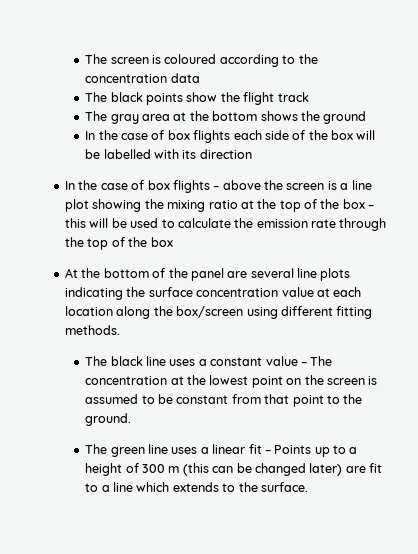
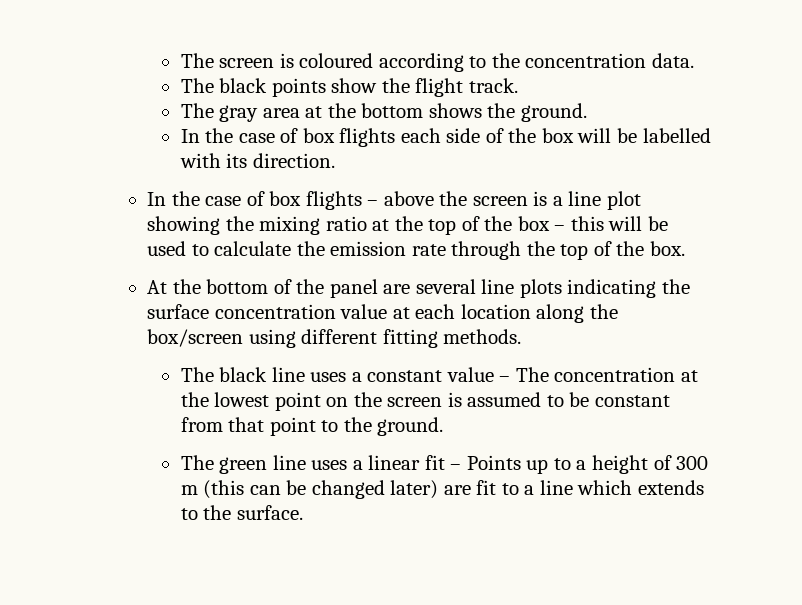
[170,73,200,83] data -> [651,53,694,68] data.
[277,92,309,102] track -> [468,78,518,93] track.
[323,111,367,124] ground -> [520,103,587,122] ground.
[199,149,252,159] direction -> [252,153,335,168] direction.
[150,237,173,247] box -> [649,241,685,256] box.

